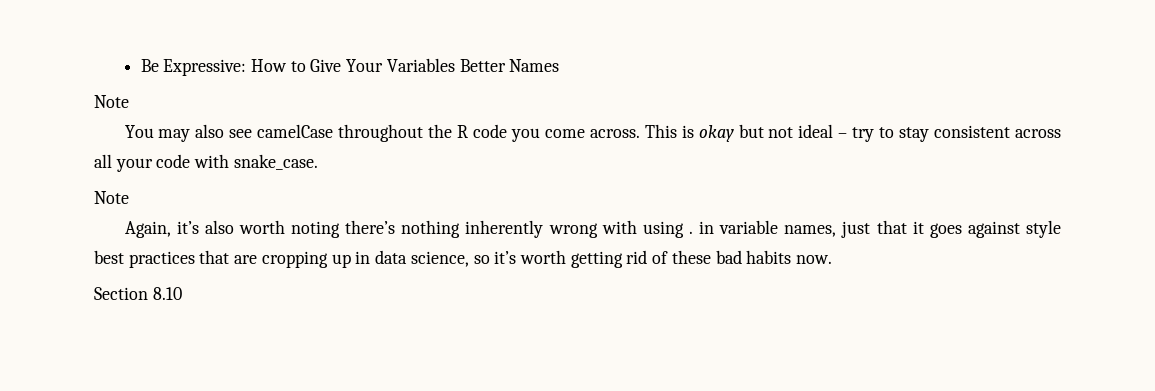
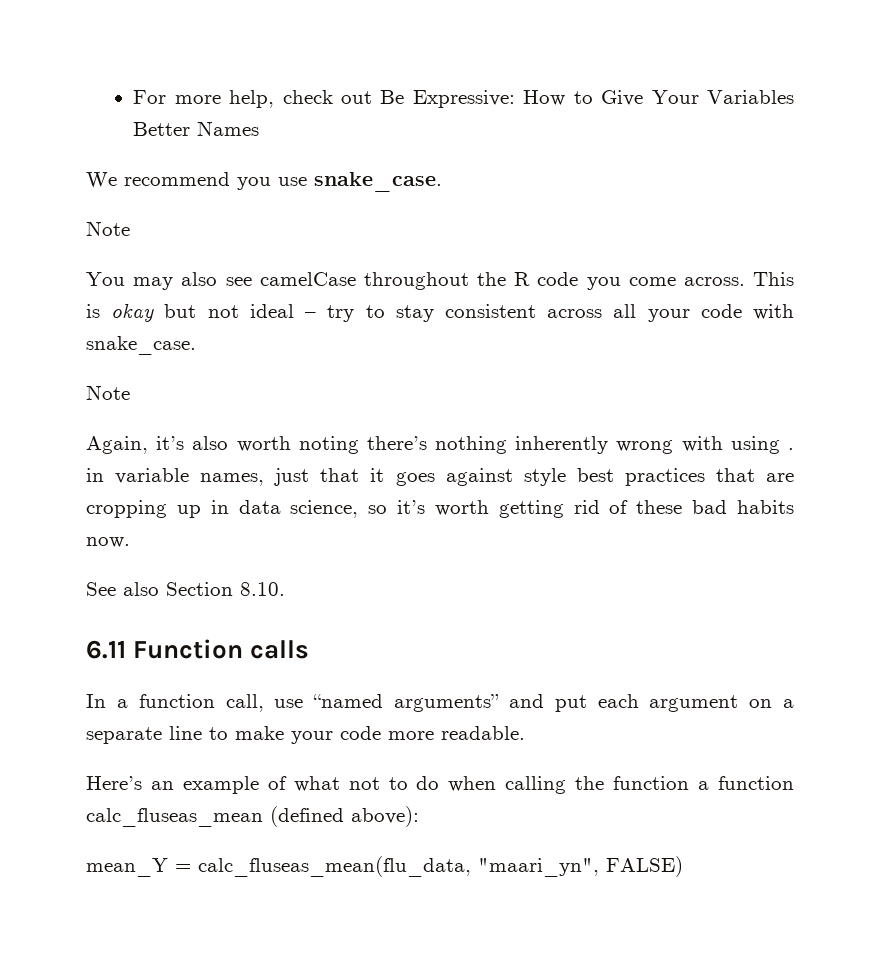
(140, 65) none -> [133,90,372,108] For more help, check out
(560, 65) none -> [86,172,442,192] // We recommend you use snake_case.
[94,287,182,300] Section 8.10 -> [86,582,285,596] [86,639,310,659] [86,694,795,712] [86,726,525,744] [86,776,794,794] [86,806,419,827] [86,856,683,877] See also Section 8.10. // 6.11 Function calls // In a function call, use “named arguments” and put each argument on a separate line to make your code more readable. // Here’s an example of what not to do when calling the function a function calc_fluseas_mean (defined above): // mean_Y = calc_fluseas_mean(flu_data, "maari_yn", FALSE)

